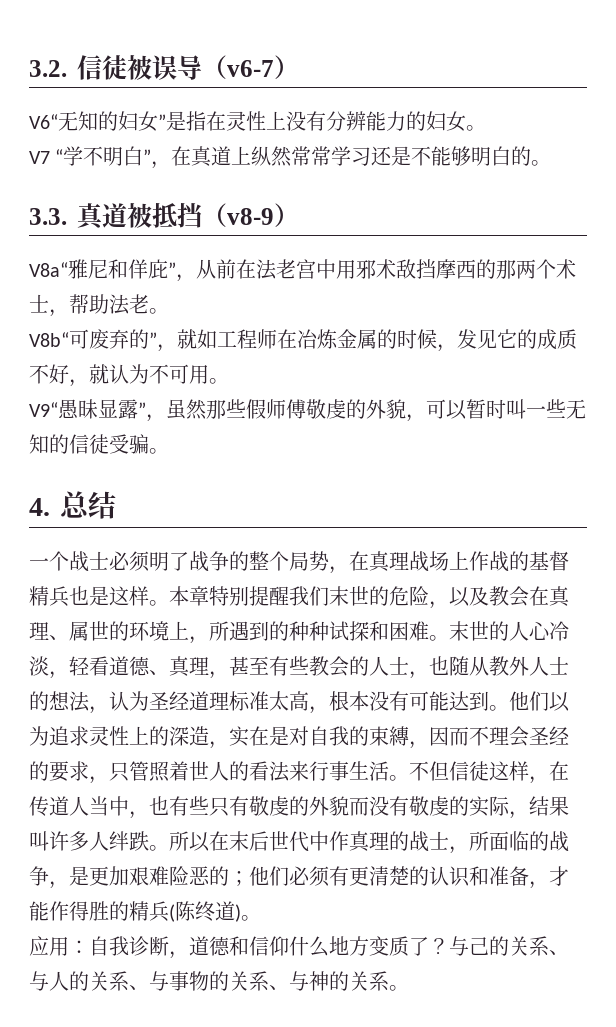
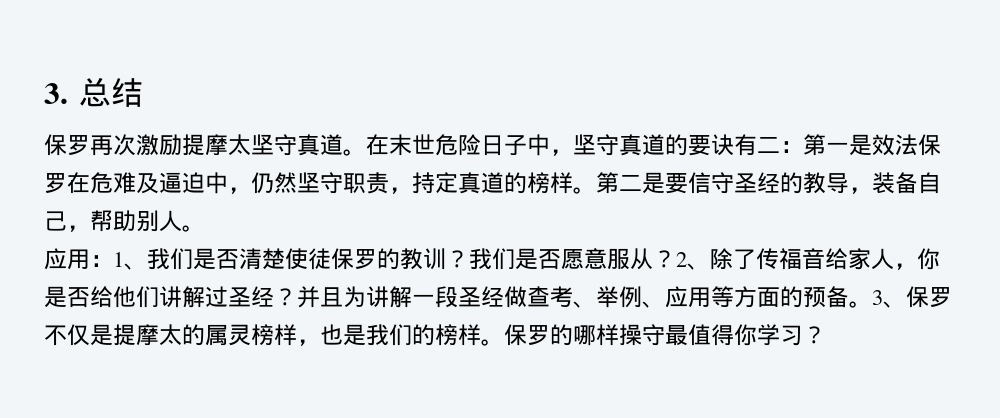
[29,55,299,80] [29,111,486,132] [29,146,552,169] [29,203,299,230] [29,259,576,282] [29,294,169,317] [29,329,577,352] [29,364,229,387] [29,399,586,422] [29,434,169,454] [29,491,116,519] [29,551,569,574] [29,586,570,609] [29,621,569,644] [29,656,569,679] [29,691,570,714] [29,726,569,749] [29,761,569,784] [29,796,569,819] [29,831,569,854] [29,866,569,889] [29,901,261,922] [29,936,569,959] [29,971,409,991] 3.2.信徒被误导（v6-7） // V6“无知的妇女”是指在灵性上没有分辨能力的妇女。 // V7 “学不明白”，在真道上纵然常常学习还是不能够明白的。 // 3.3.真道被抵挡（v8-9） // V8a“雅尼和佯庇”，从前在法老宫中用邪术敌挡摩西的那两个术士，帮助法老。 // V8b“可废弃的”，就如工程师在冶炼金属的时候，发见它的成质不好，就认为不可用。 // V9“愚昧显露”，虽然那些假师傅敬虔的外貌，可以暂时叫一些无知的信徒受骗。 // 4.总结 // 一个战士必须明了战争的整个局势，在真理战场上作战的基督精兵也是这样。本章特别提醒我们末世的危险，以及教会在真理、属世的环境上，所遇到的种种试探和困难。末世的人心冷淡，轻看道德、真理，甚至有些教会的人士，也随从教外人士的想法，认为圣经道理标准太高，根本没有可能达到。他们以为追求灵性上的深造，实在是对自我的束縳，因而不理会圣经的要求，只管照着世人的看法来行事生活。不但信徒这样，在传道人当中，也有些只有敬虔的外貌而没有敬虔的实际，结果叫许多人绊跌。所以在末后世代中作真理的战士，所面临的战争，是更加艰难险恶的；他们必须有更清楚的认识和准备，才能作得胜的精兵(陈终道)。 // 应用：自我诊断，道德和信仰什么地方变质了？与己的关系、与人的关系、与事物的关系、与神的关系。 -> [44,78,144,107] [44,134,941,156] [44,172,941,194] [44,210,205,232] [44,248,940,270] [44,286,952,308] [44,324,826,346] 3.总结 // 保罗再次激励提摩太坚守真道。在末世危险日子中，坚守真道的要诀有二：第一是效法保罗在危难及逼迫中，仍然坚守职责，持定真道的榜样。第二是要信守圣经的教导，装备自己，帮助别人。 // 应用：1、我们是否清楚使徒保罗的教训？我们是否愿意服从？2、除了传福音给家人，你是否给他们讲解过圣经？并且为讲解一段圣经做查考、举例、应用等方面的预备。3、保罗不仅是提摩太的属灵榜样，也是我们的榜样。保罗的哪样操守最值得你学习？

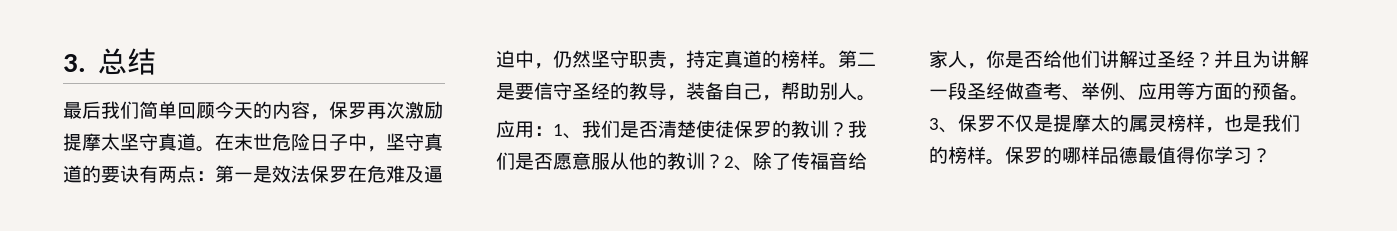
(144, 92) none -> [63,101,329,120] 最后我们简单回顾今天的内容，
[757,137,780,153] 二 -> [158,165,196,183] 两点
(653, 259) none -> [629,152,705,170] 他的教训
[619,324,665,346] 操守 -> [1100,146,1138,164] 品德

